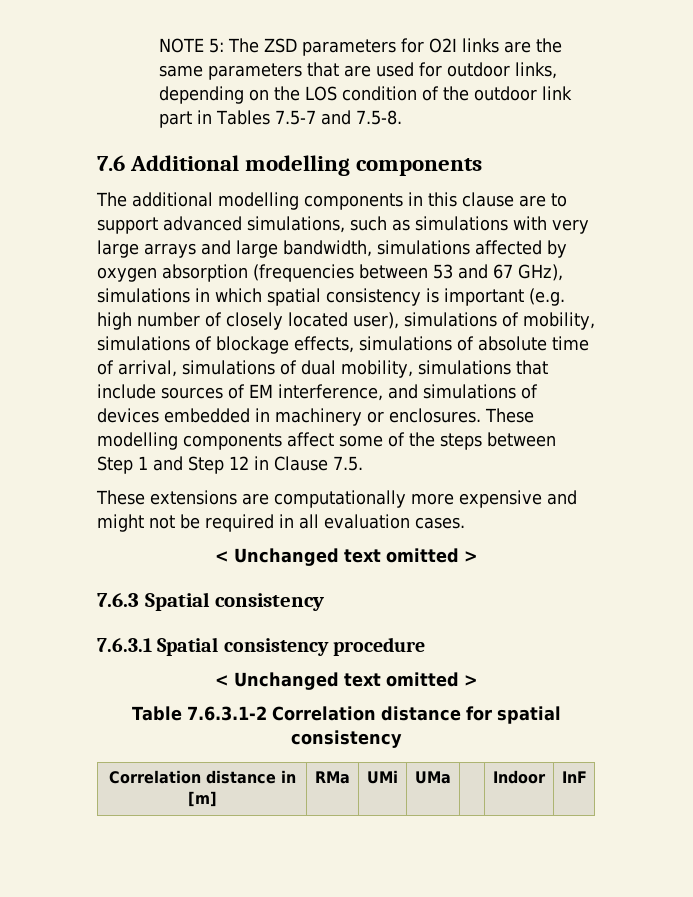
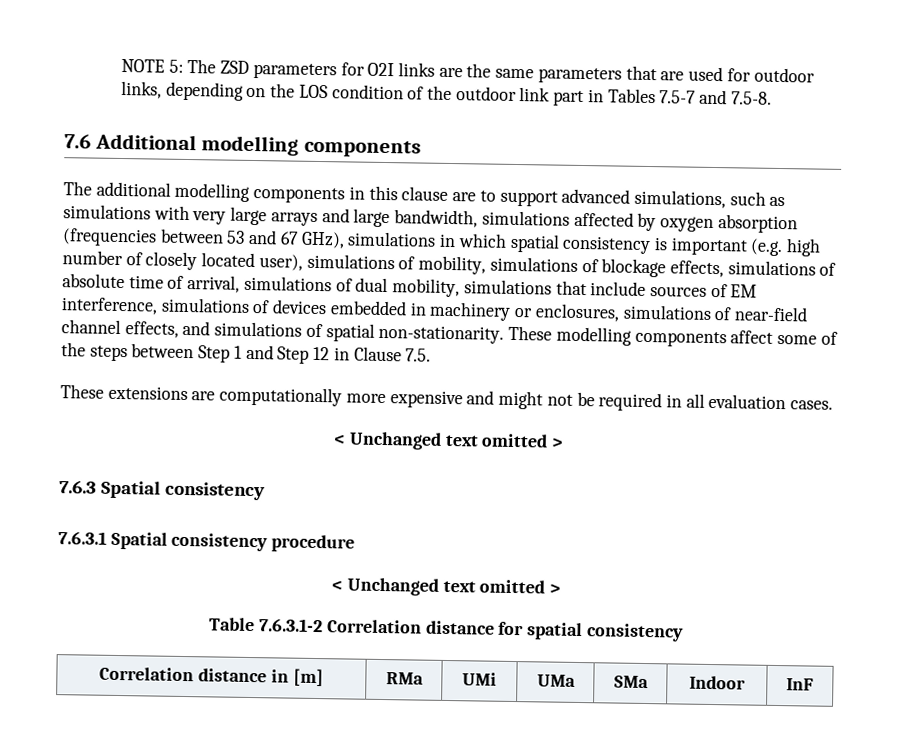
[388,384,418,399] and -> (158, 306) none
[389,408,481,423] enclosures. -> [534,303,808,322] [61,319,505,344] enclosures, simulations of near-field channel effects, and simulations of spatial non-stationarity.
(451, 777) none -> [613,675,649,689] SMa

